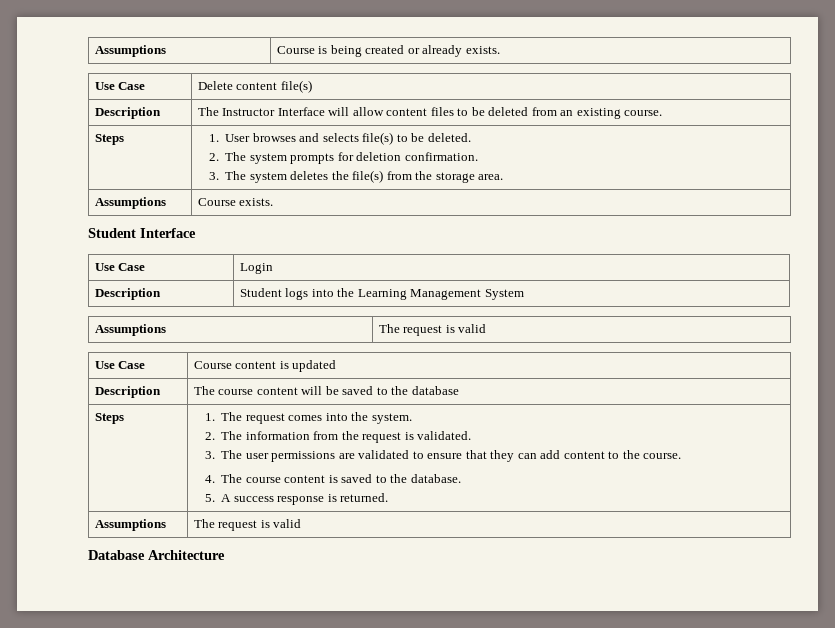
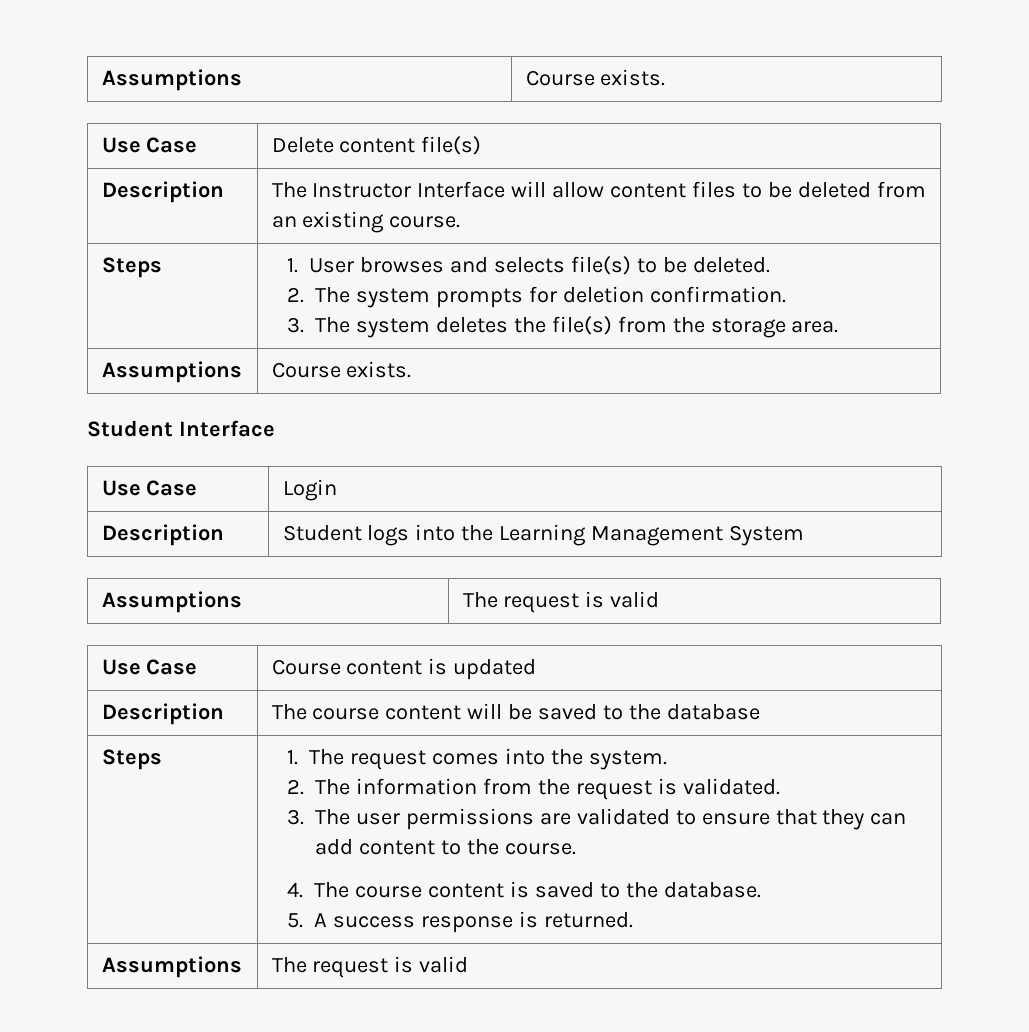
[94,45,166,57] [276,45,463,57] Assumptions | Course is being created or already -> [101,69,242,91] [525,70,595,86] Assumptions | Course
[88,550,225,560] // Database Architecture -> (469, 964) none

